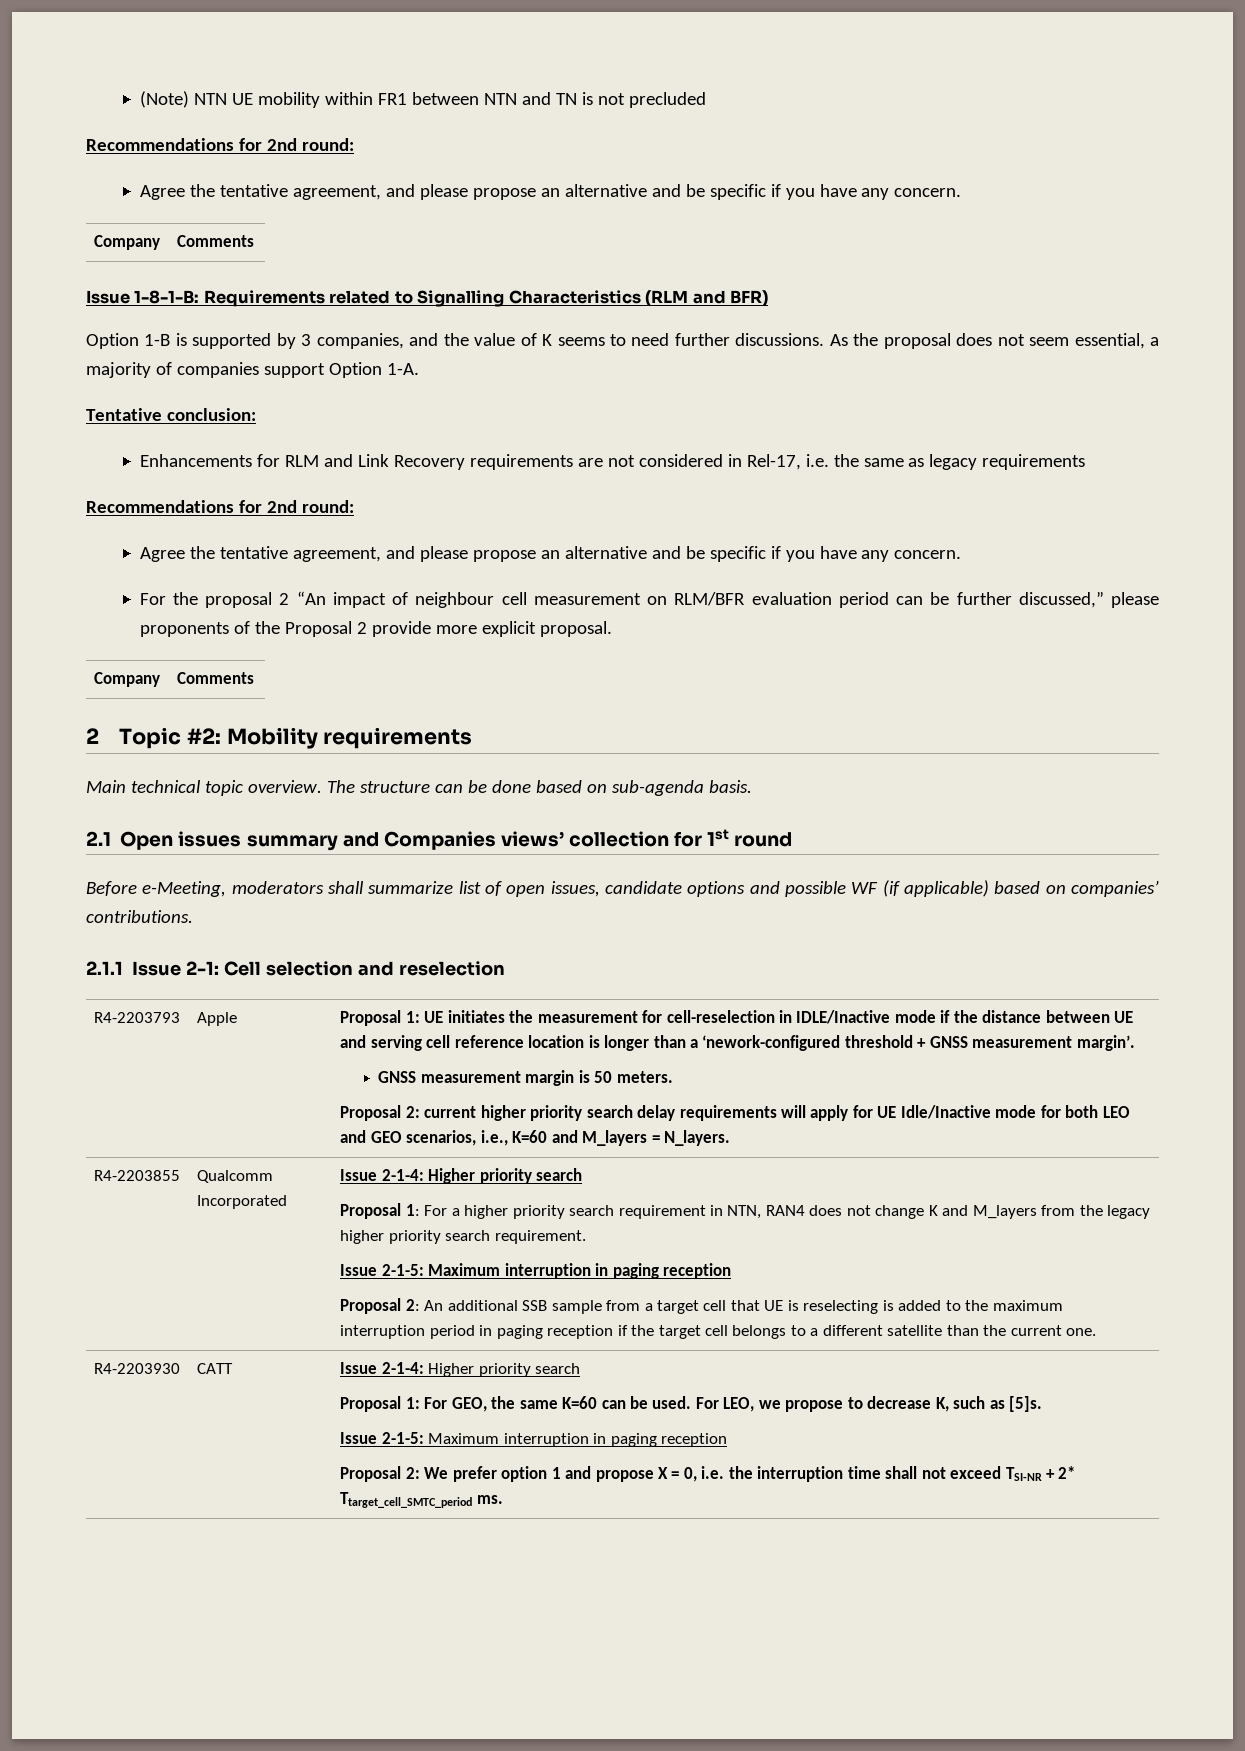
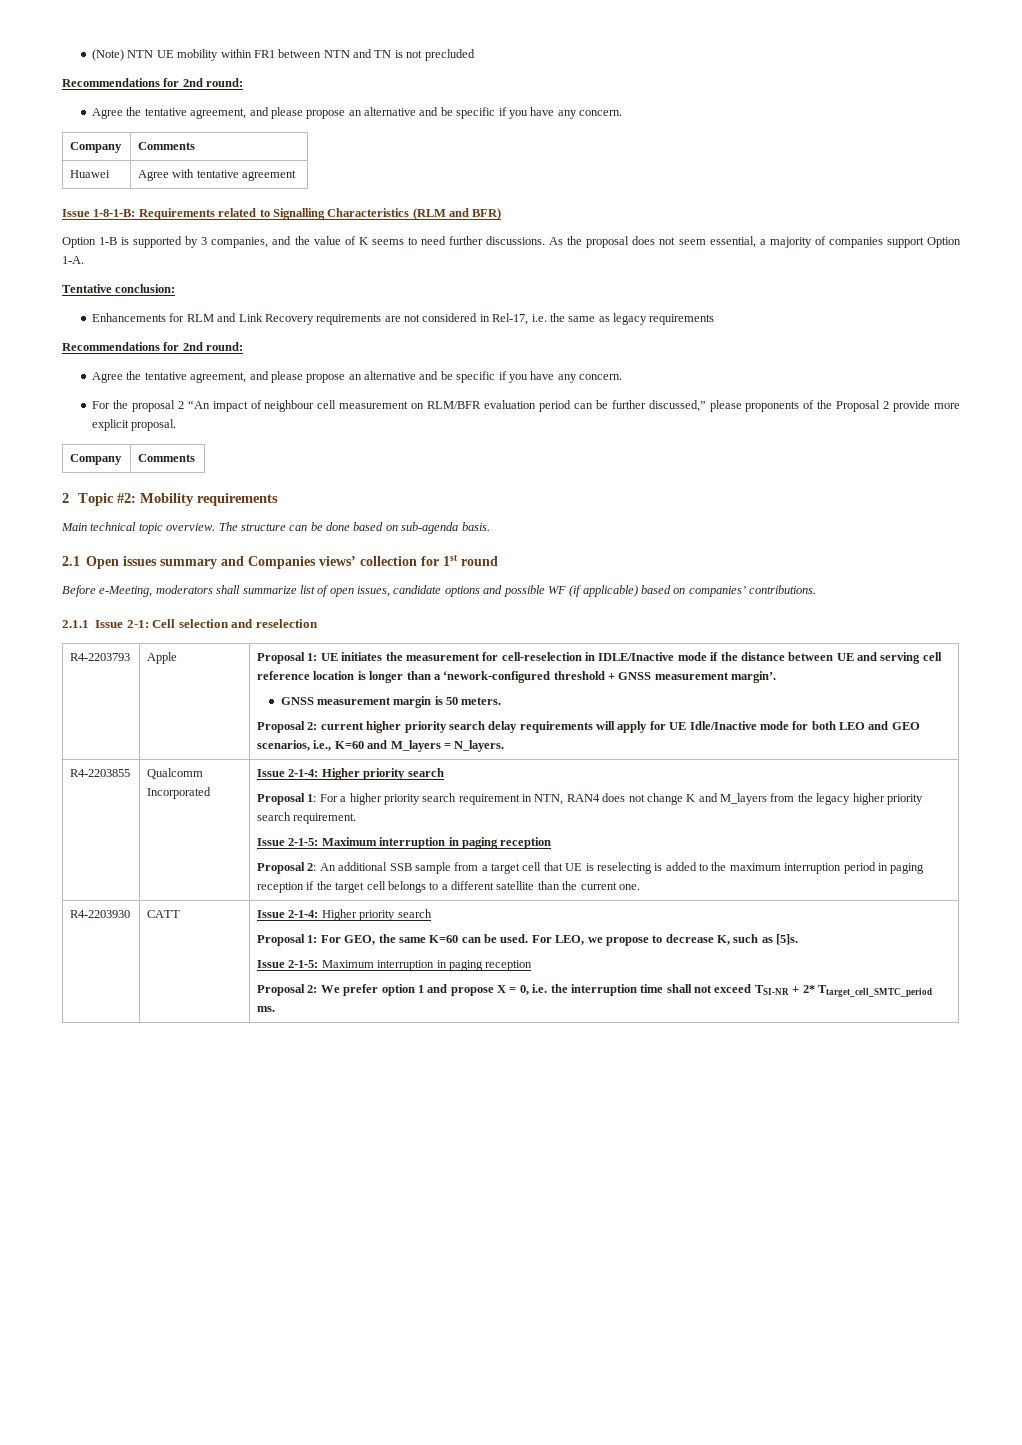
(255, 241) none -> [70,170,111,178] [138,169,297,181] // Huawei | Agree with tentative agreement

